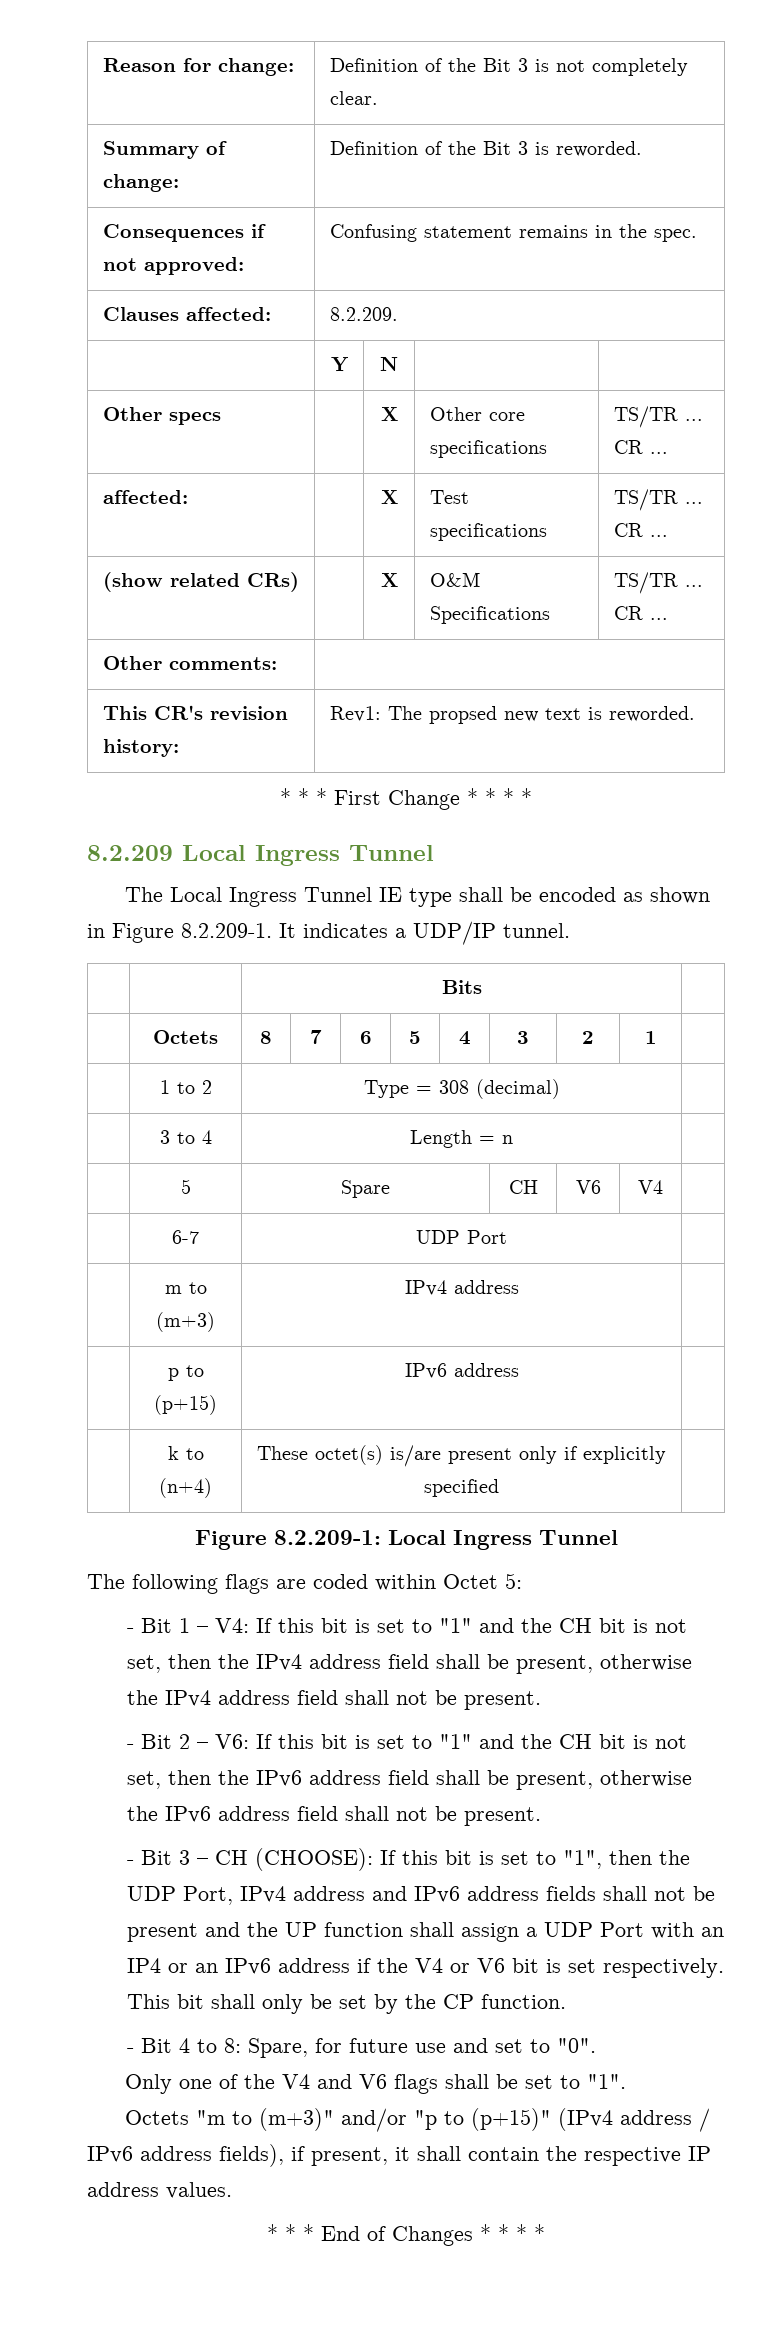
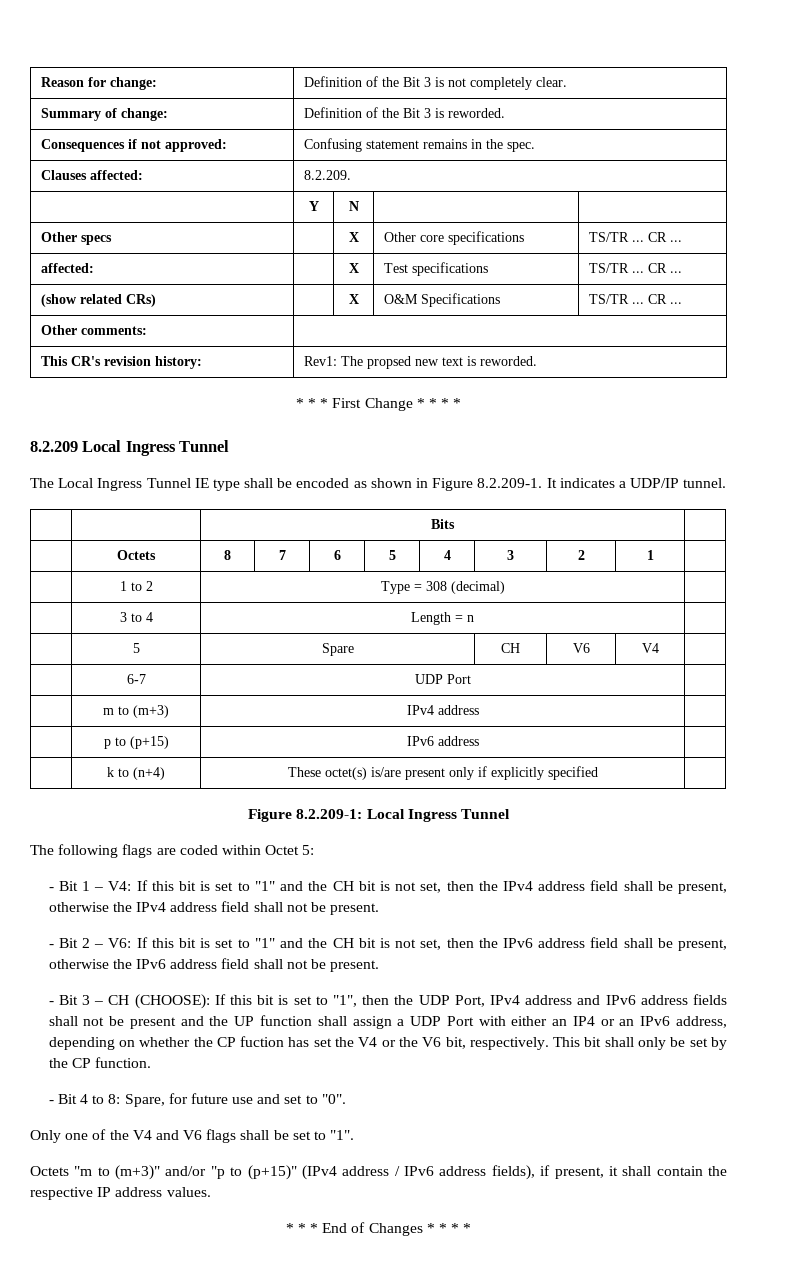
(694, 1930) none -> [511,1016,548,1026] either
[277,1958,596,1973] address if the V4 or V6 bit is set -> [676,1016,727,1028] [48,1036,466,1050] address, depending on whether the CP fuction has set the V4 or the V6 bit,

